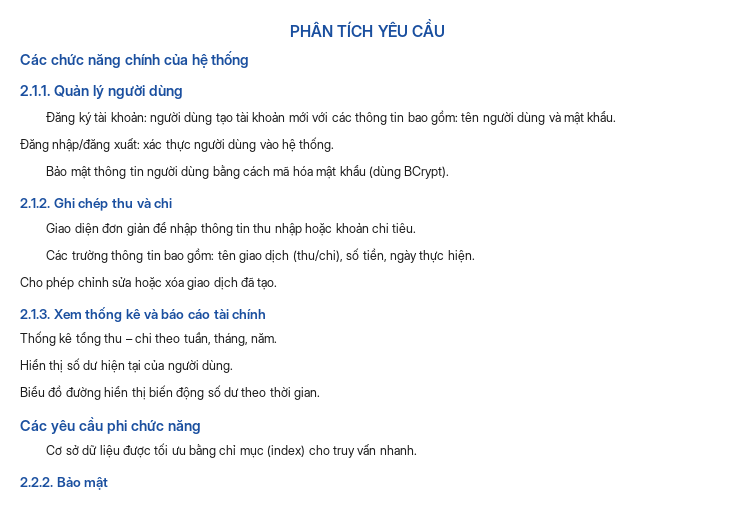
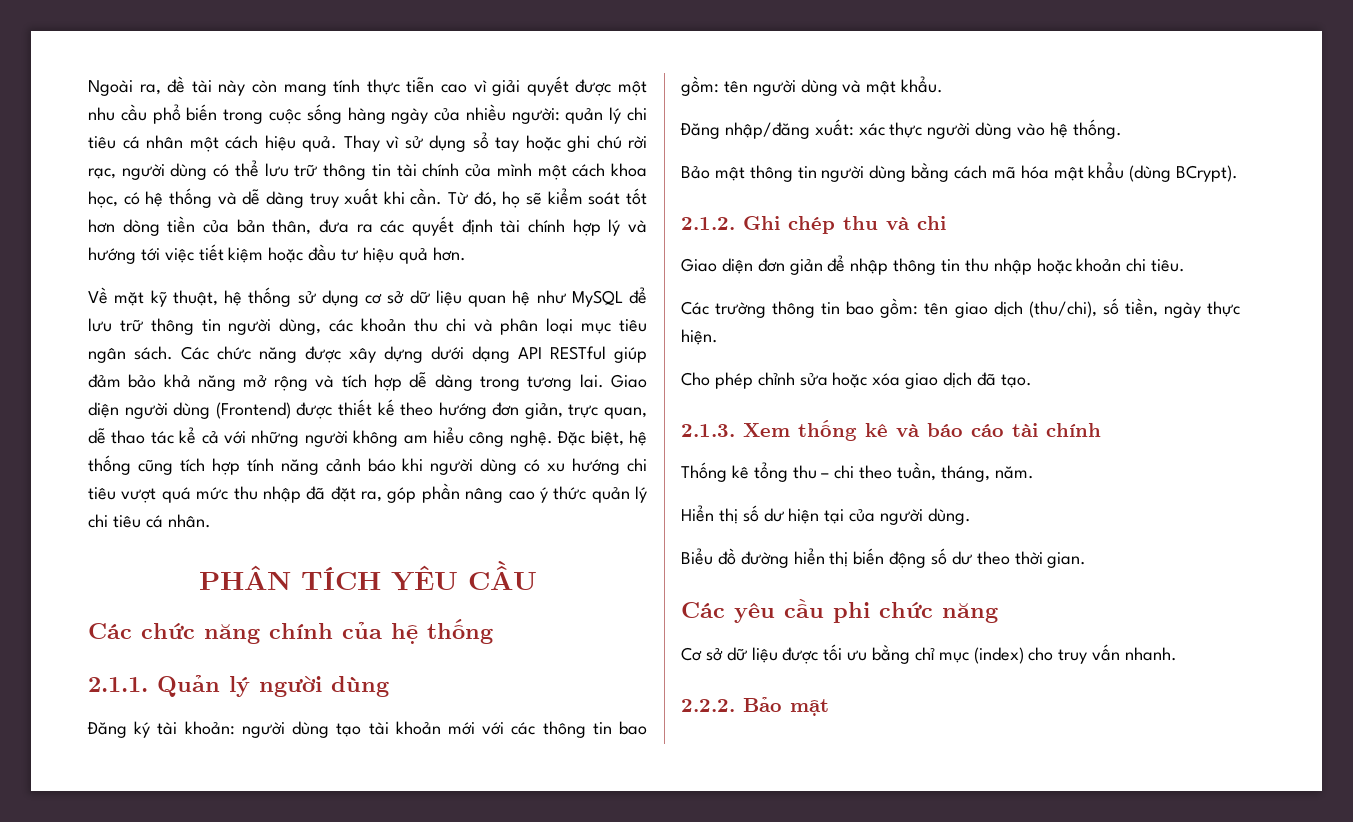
(290, 29) none -> [88,76,648,96] [88,104,647,124] [88,132,647,152] [88,160,648,180] [88,188,647,208] [88,216,647,236] [88,244,466,264] [88,287,647,307] [88,318,647,335] [88,346,647,363] [88,372,647,391] [88,399,647,419] [88,427,647,447] [88,455,648,475] [88,483,647,503] [88,514,211,528] Ngoài ra, đề tài này còn mang tính thực tiễn cao vì giải quyết được một nhu cầu phổ biến trong cuộc sống hàng ngày của nhiều người: quản lý chi tiêu cá nhân một cách hiệu quả. Thay vì sử dụng sổ tay hoặc ghi chú rời rạc, người dùng có thể lưu trữ thông tin tài chính của mình một cách khoa học, có hệ thống và dễ dàng truy xuất khi cần. Từ đó, họ sẽ kiểm soát tốt hơn dòng tiền của bản thân, đưa ra các quyết định tài chính hợp lý và hướng tới việc tiết kiệm hoặc đầu tư hiệu quả hơn. // Về mặt kỹ thuật, hệ thống sử dụng cơ sở dữ liệu quan hệ như MySQL để lưu trữ thông tin người dùng, các khoản thu chi và phân loại mục tiêu ngân sách. Các chức năng được xây dựng dưới dạng API RESTful giúp đảm bảo khả năng mở rộng và tích hợp dễ dàng trong tương lai. Giao diện người dùng (Frontend) được thiết kế theo hướng đơn giản, trực quan, dễ thao tác kể cả với những người không am hiểu công nghệ. Đặc biệt, hệ thống cũng tích hợp tính năng cảnh báo khi người dùng có xu hướng chi tiêu vượt quá mức thu nhập đã đặt ra, góp phần nâng cao ý thức quản lý chi tiêu cá nhân. //

